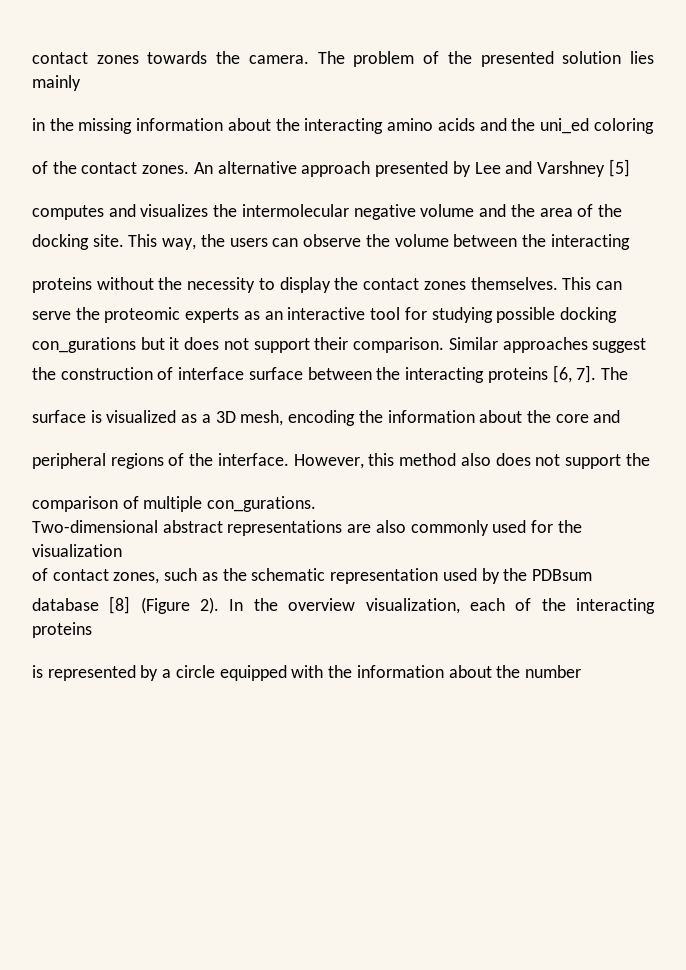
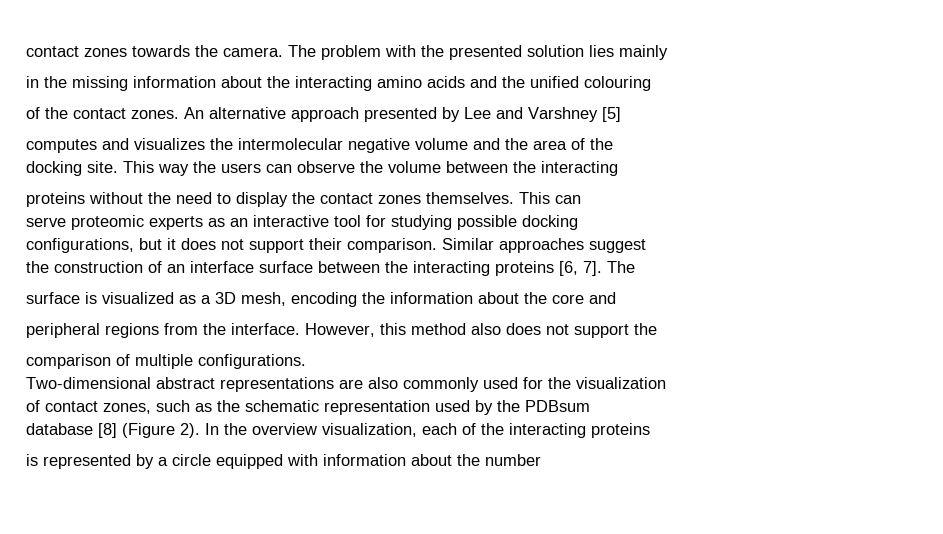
[423,51,440,64] of -> [385,45,416,57] with
[539,118,654,134] uni_ed coloring -> [530,76,651,91] unified colouring
[162,238,197,250] way, -> [158,164,189,176] way
[187,277,256,293] necessity -> [176,192,212,204] need
[75,307,100,320] the -> (66, 222) none
[32,337,136,353] con_gurations -> [26,238,134,253] configurations,
(174, 373) none -> [167,264,185,273] an
[168,453,185,466] of -> [164,323,198,335] from
[207,496,317,512] con_gurations. -> [198,354,306,369] configurations.
[328,665,353,678] the -> (318, 460) none

